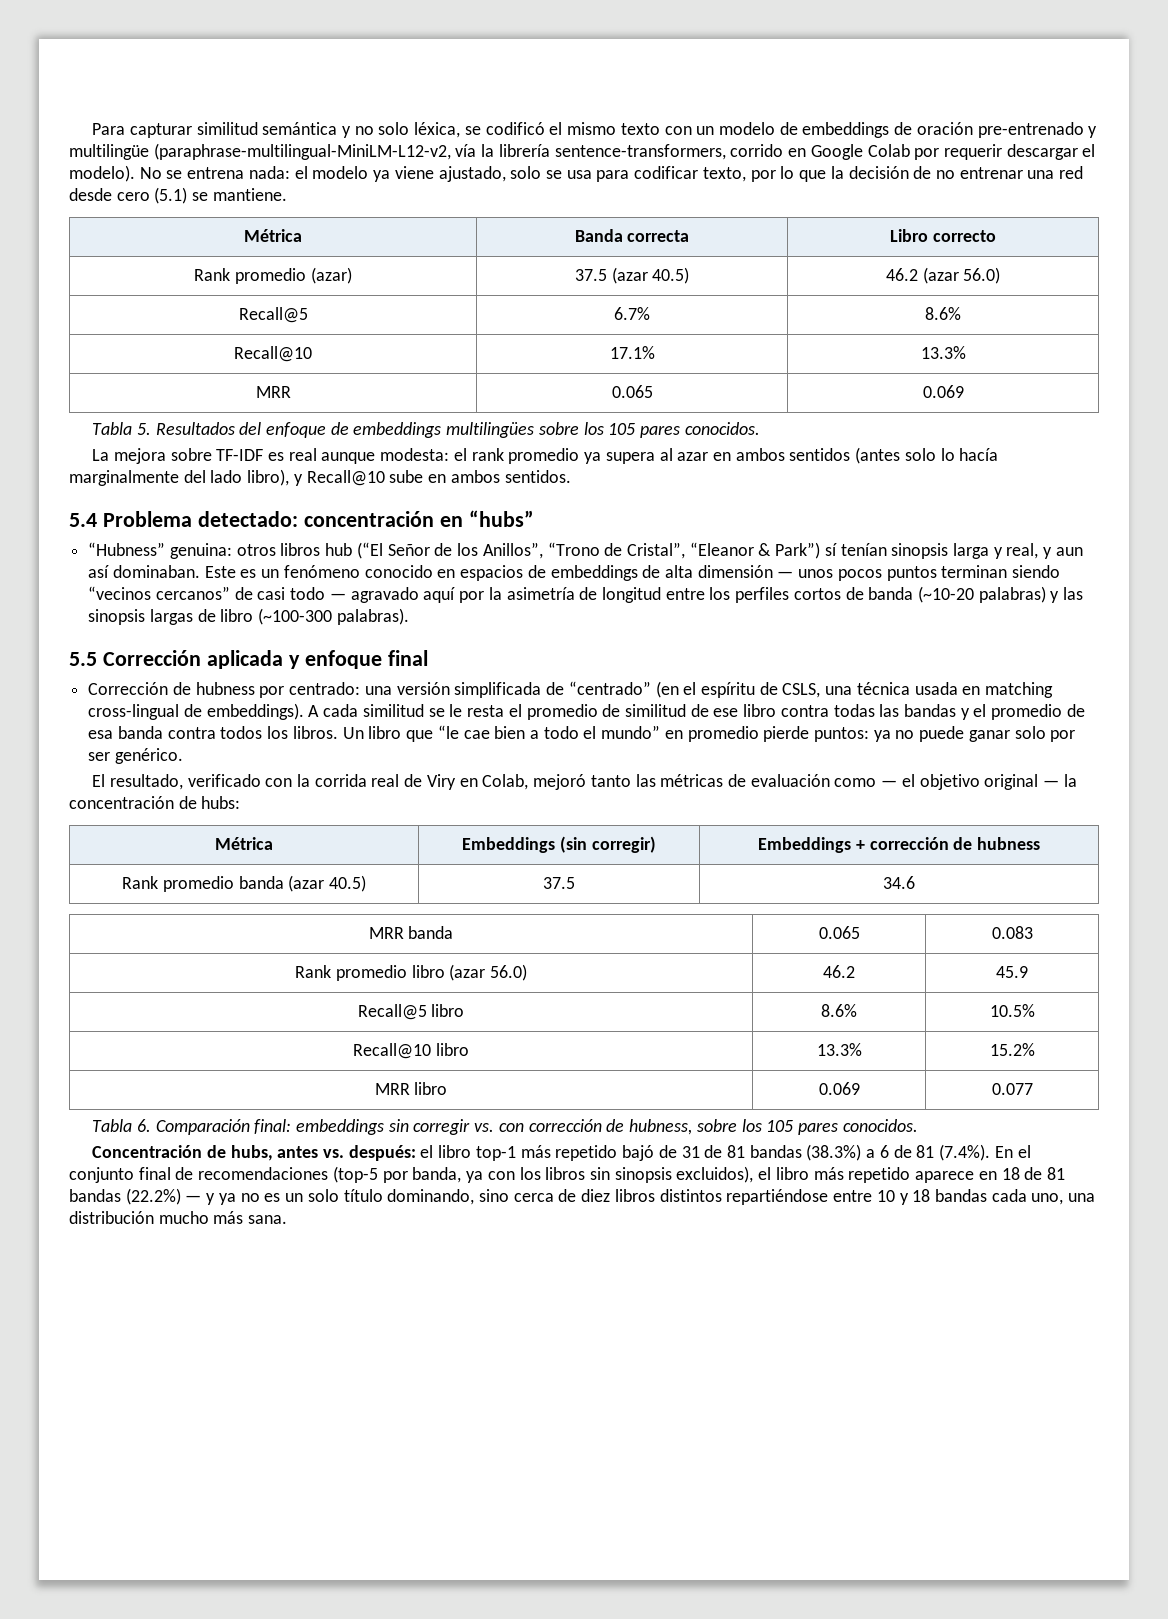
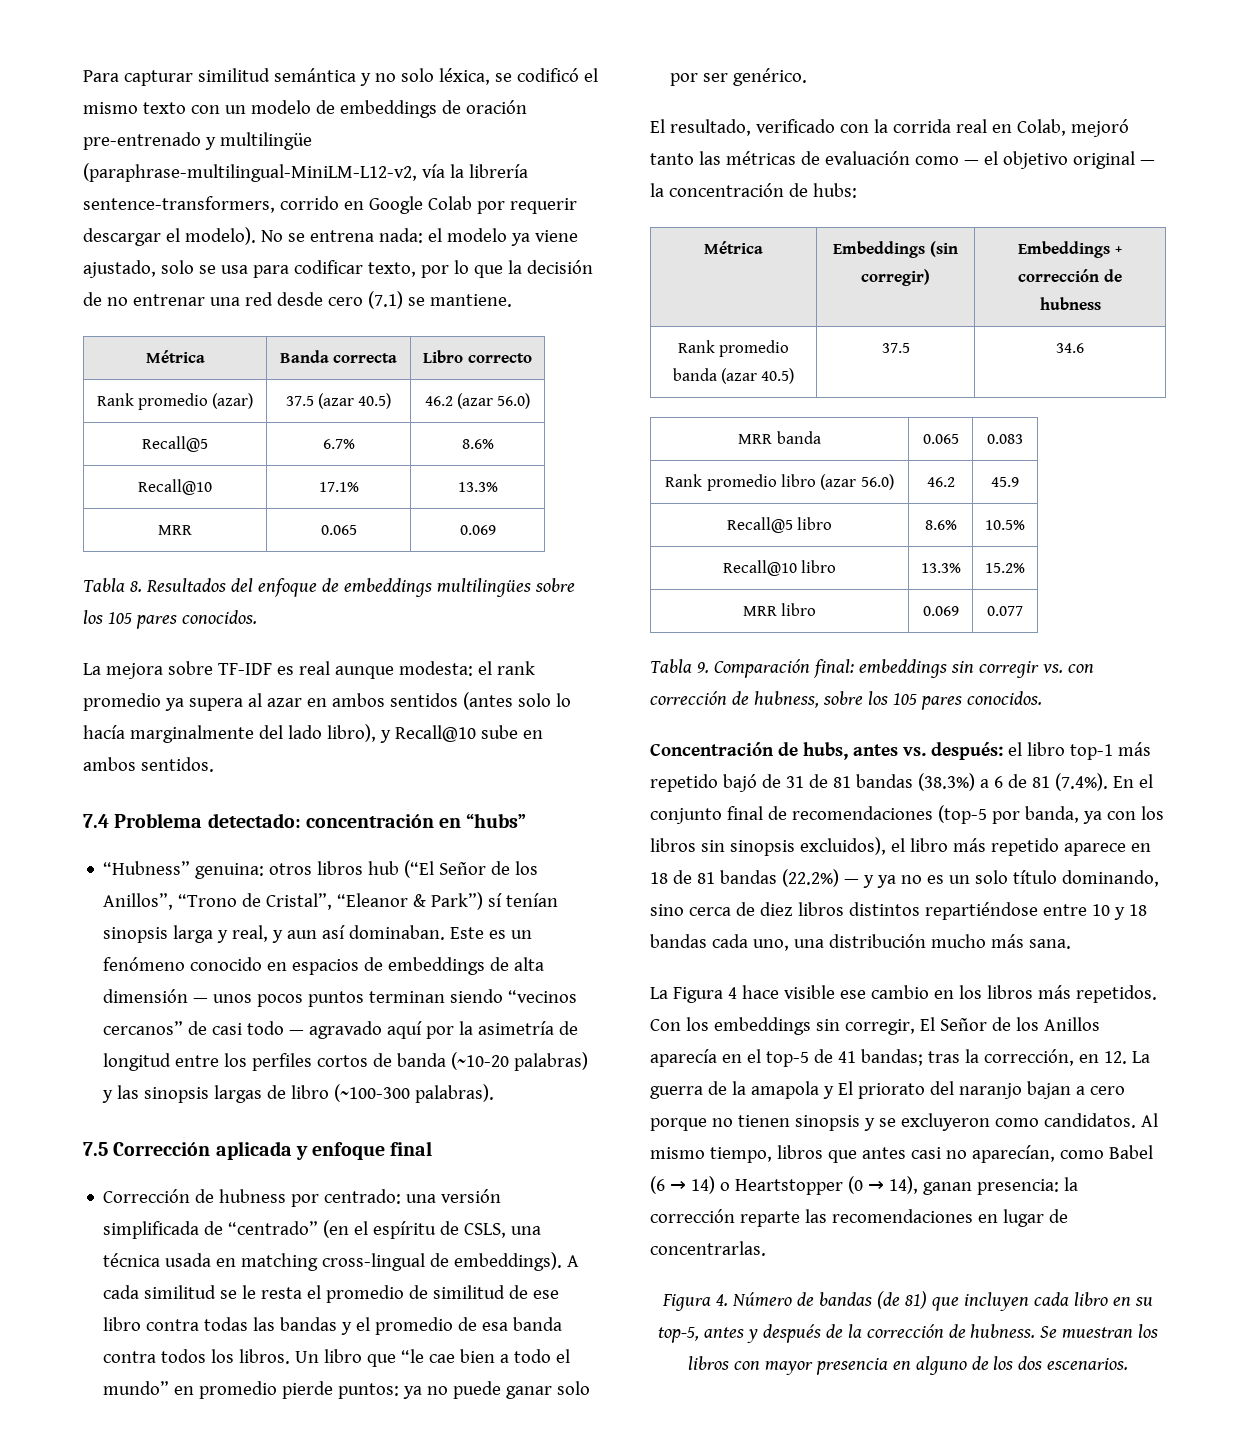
[154,187,188,204] (5.1) -> [367,291,403,309] (7.1)
[136,423,151,435] 5. -> [129,581,142,592] 8.
[69,513,97,527] 5.4 -> [83,814,109,828] 7.4
[69,652,97,666] 5.5 -> [83,1142,108,1156] 7.5
[404,774,456,790] de Viry -> (987, 126) none
[136,1119,151,1132] 6. -> [696,662,709,673] 9.
(288, 1219) none -> [650,985,1157,1003] [650,1017,1100,1035] [650,1049,1150,1067] [650,1081,1125,1099] [650,1113,1158,1131] [650,1145,1153,1163] [650,1176,1078,1195] [650,1209,1068,1227] [650,1241,766,1256] [662,1291,1153,1311] [657,1324,1159,1343] [687,1356,1129,1375] // La Figura 4 hace visible ese cambio en los libros más repetidos. Con los embeddings sin corregir, El Señor de los Anillos aparecía en el top-5 de 41 bandas; tras la corrección, en 12. La guerra de la amapola y El priorato del naranjo bajan a cero porque no tienen sinopsis y se excluyeron como candidatos. Al mismo tiempo, libros que antes casi no aparecían, como Babel (6 → 14) o Heartstopper (0 → 14), ganan presencia: la corrección reparte las recomendaciones en lugar de concentrarlas. // Figura 4. Número de bandas (de 81) que incluyen cada libro en su top-5, antes y después de la corrección de hubness. Se muestran los libros con mayor presencia en alguno de los dos escenarios.

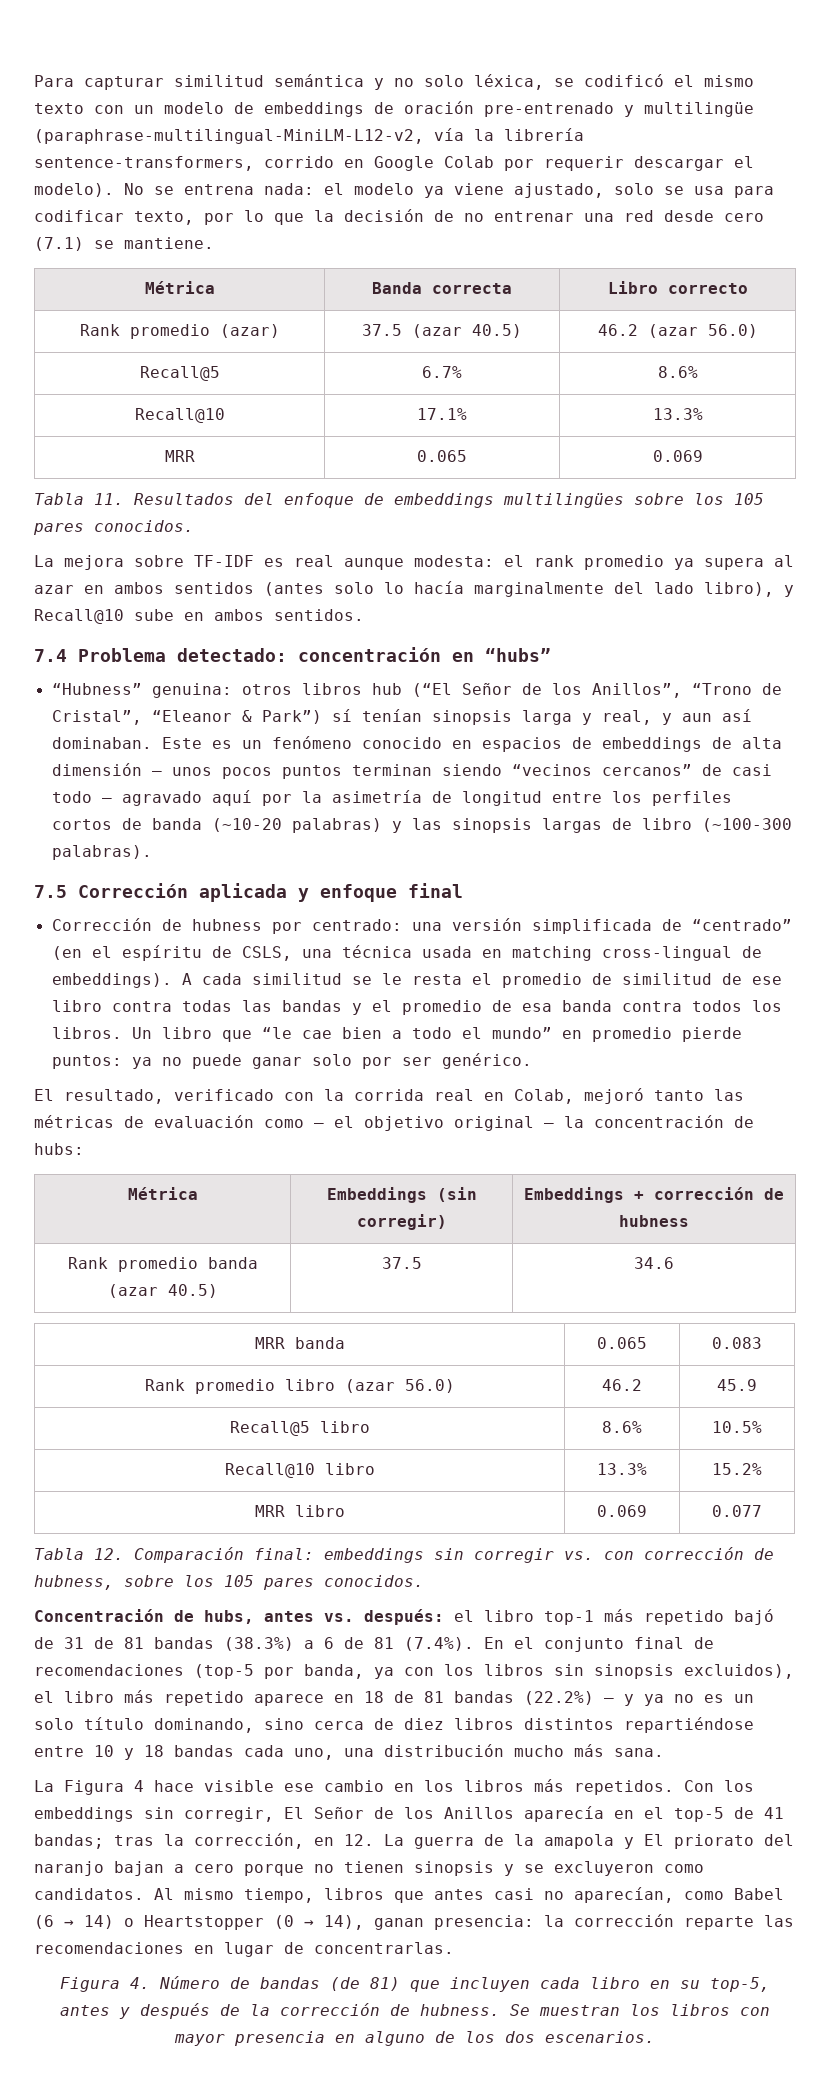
[129,581,142,592] 8. -> [94,493,124,505] 11.
[696,662,709,673] 9. -> [94,1548,124,1560] 12.

